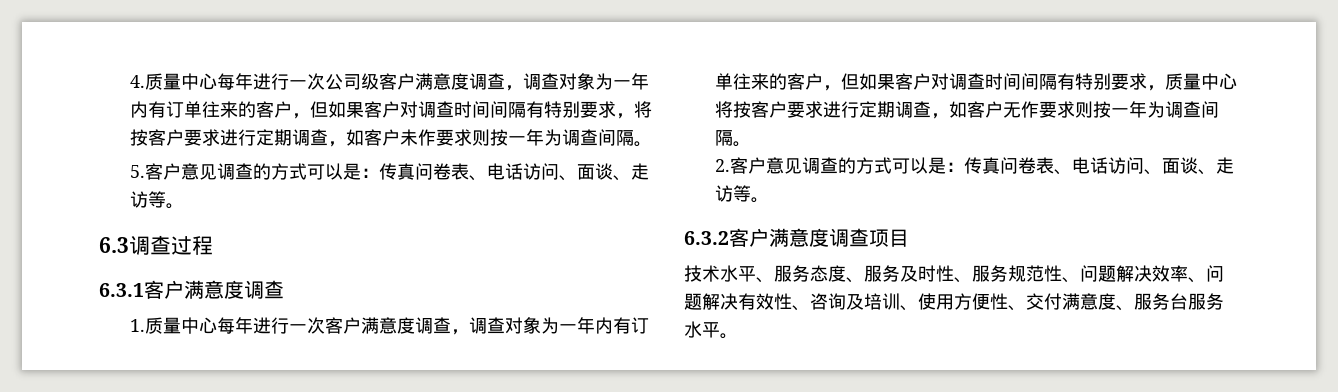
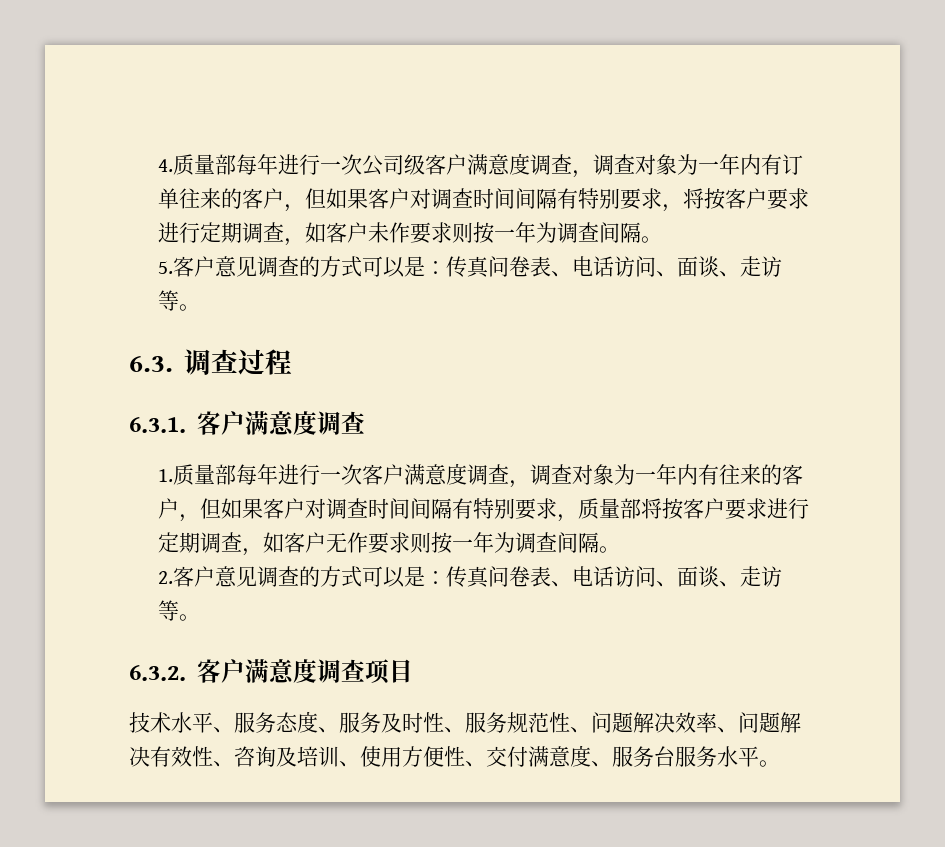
[181,73,218,90] 中心 -> [214,154,236,175] 部
[99,237,129,253] 6.3 -> [129,356,173,372] 6.3.
[99,283,144,297] 6.3.1 -> [129,417,186,433] 6.3.1.
[181,317,218,334] 中心 -> [214,464,236,485] 部
[631,317,650,334] [715,73,734,90] 订单 -> (719, 474) none
[1201,73,1238,90] 中心 -> [619,498,641,519] 部
[684,231,729,245] 6.3.2 -> [129,665,186,681] 6.3.2.

